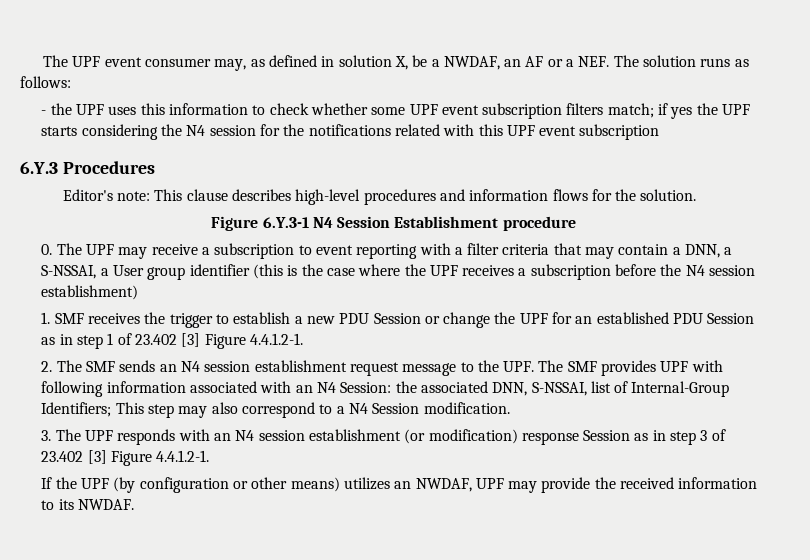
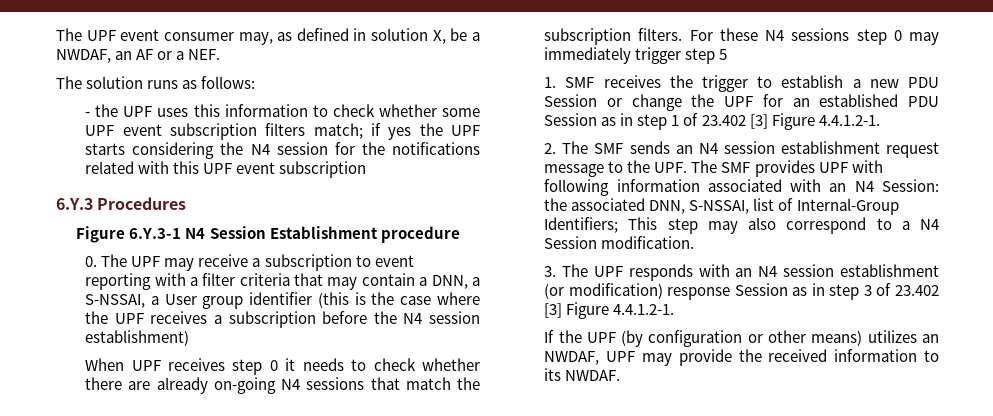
(610, 61) none -> (221, 54) //
[62,189,697,205] // Editor's note: This clause describes high-level procedures and information flows for the solution. -> (187, 203) none
(139, 292) none -> [85,358,480,375] [85,377,481,394] [544,28,939,45] [544,47,728,64] // When UPF receives step 0 it needs to check whether there are already on-going N4 sessions that match the subscription filters. For these N4 sessions step 0 may immediately trigger step 5

